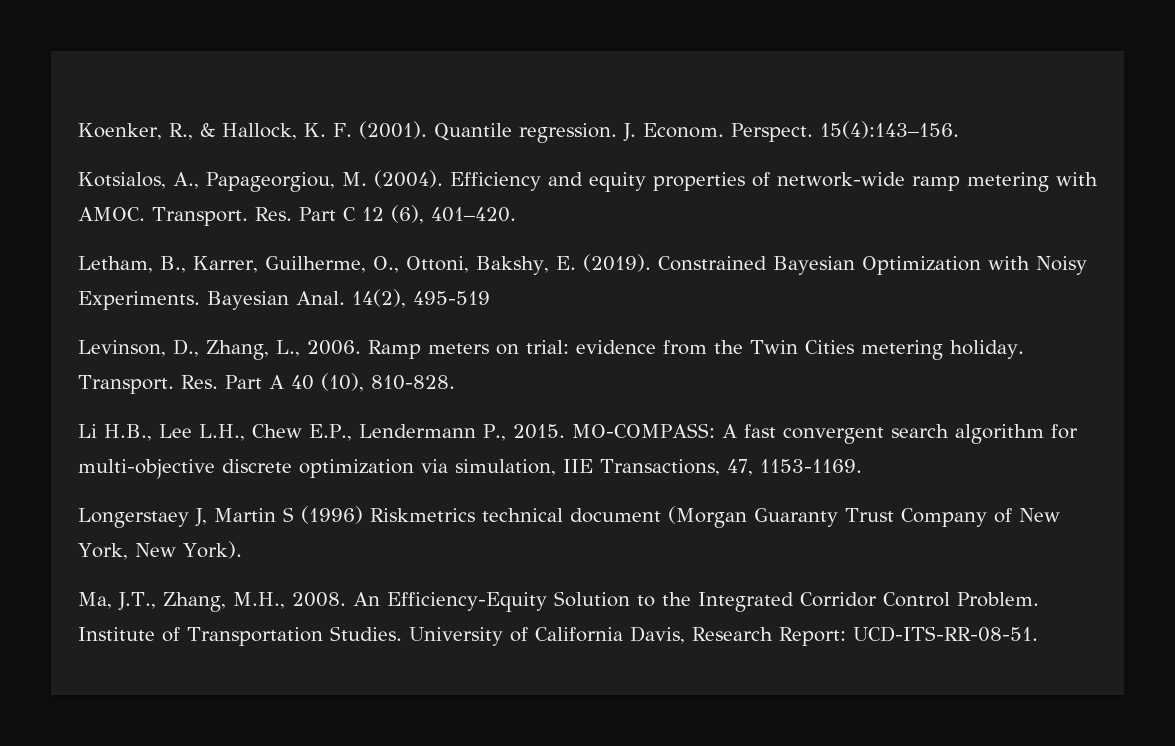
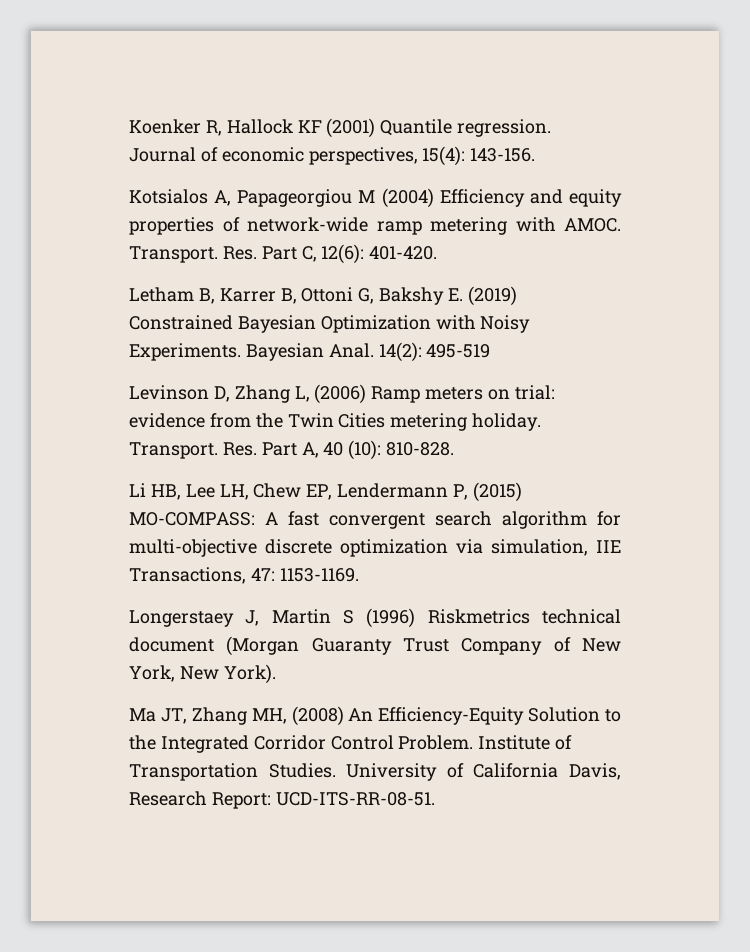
[78,121,959,143] [78,170,443,192] Koenker, R., & Hallock, K. F. (2001). Quantile regression. J. Econom. Perspect. 15(4):143–156. // Kotsialos, A., Papageorgiou, M. (2004). -> [129,118,552,138] [129,146,536,166] [129,188,434,208] Koenker R, Hallock KF (2001) Quantile regression. Journal of economic perspectives, 15(4): 143-156. // Kotsialos A, Papageorgiou M (2004)
[342,205,516,224] [78,254,651,275] C 12 (6), 401–420. // Letham, B., Karrer, Guilherme, O., Ottoni, Bakshy, E. (2019). -> [301,244,438,264] [129,286,517,306] C, 12(6): 401-420. // Letham B, Karrer B, Ottoni G, Bakshy E. (2019)
[352,289,406,308] 14(2), -> [378,342,422,362] 14(2):
[78,339,361,360] Levinson, D., Zhang, L., 2006. -> [129,384,367,404] Levinson D, Zhang L, (2006)
[268,373,364,392] A 40 (10), -> [301,440,382,460] A, 40 (10):
[104,424,565,441] H.B., Lee L.H., Chew E.P., Lendermann P., 2015. -> [150,482,522,502] HB, Lee LH, Chew EP, Lendermann P, (2015)
[726,459,753,476] 47, -> [250,568,275,581] 47:
[78,592,346,612] Ma, J.T., Zhang, M.H., 2008. -> [129,706,344,726] Ma JT, Zhang MH, (2008)

